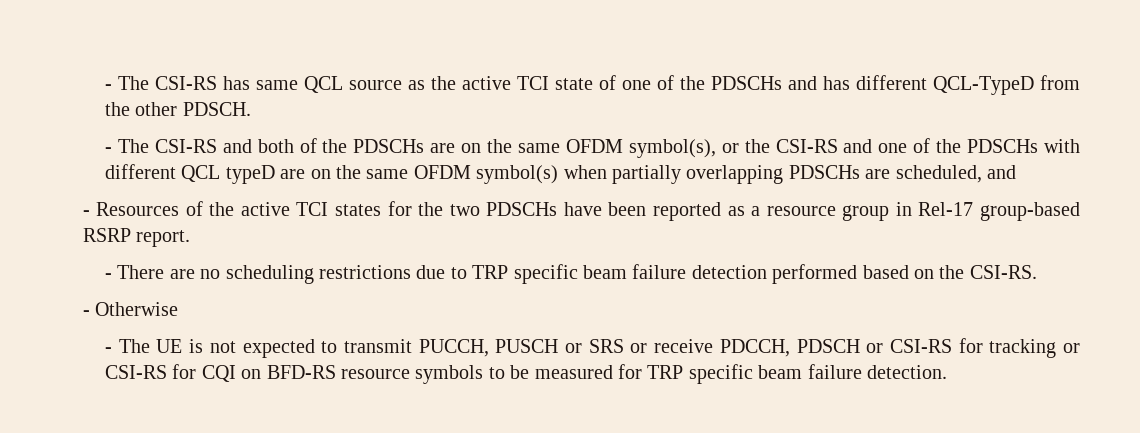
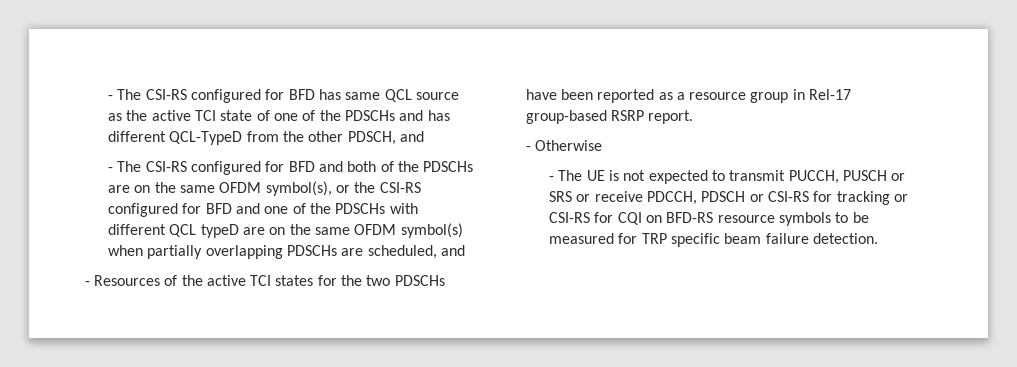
[105,76,218,90] - The CSI-RS -> [108,89,315,103] - The CSI-RS configured for BFD
[182,102,251,116] [105,139,217,153] PDSCH. // - The CSI-RS -> [347,131,425,145] [108,161,315,175] PDSCH, and // - The CSI-RS configured for BFD
(838, 146) none -> [108,203,232,217] configured for BFD
[105,264,1037,284] // - There are no scheduling restrictions due to TRP specific beam failure detection performed based on the CSI-RS. -> (694, 117) none

